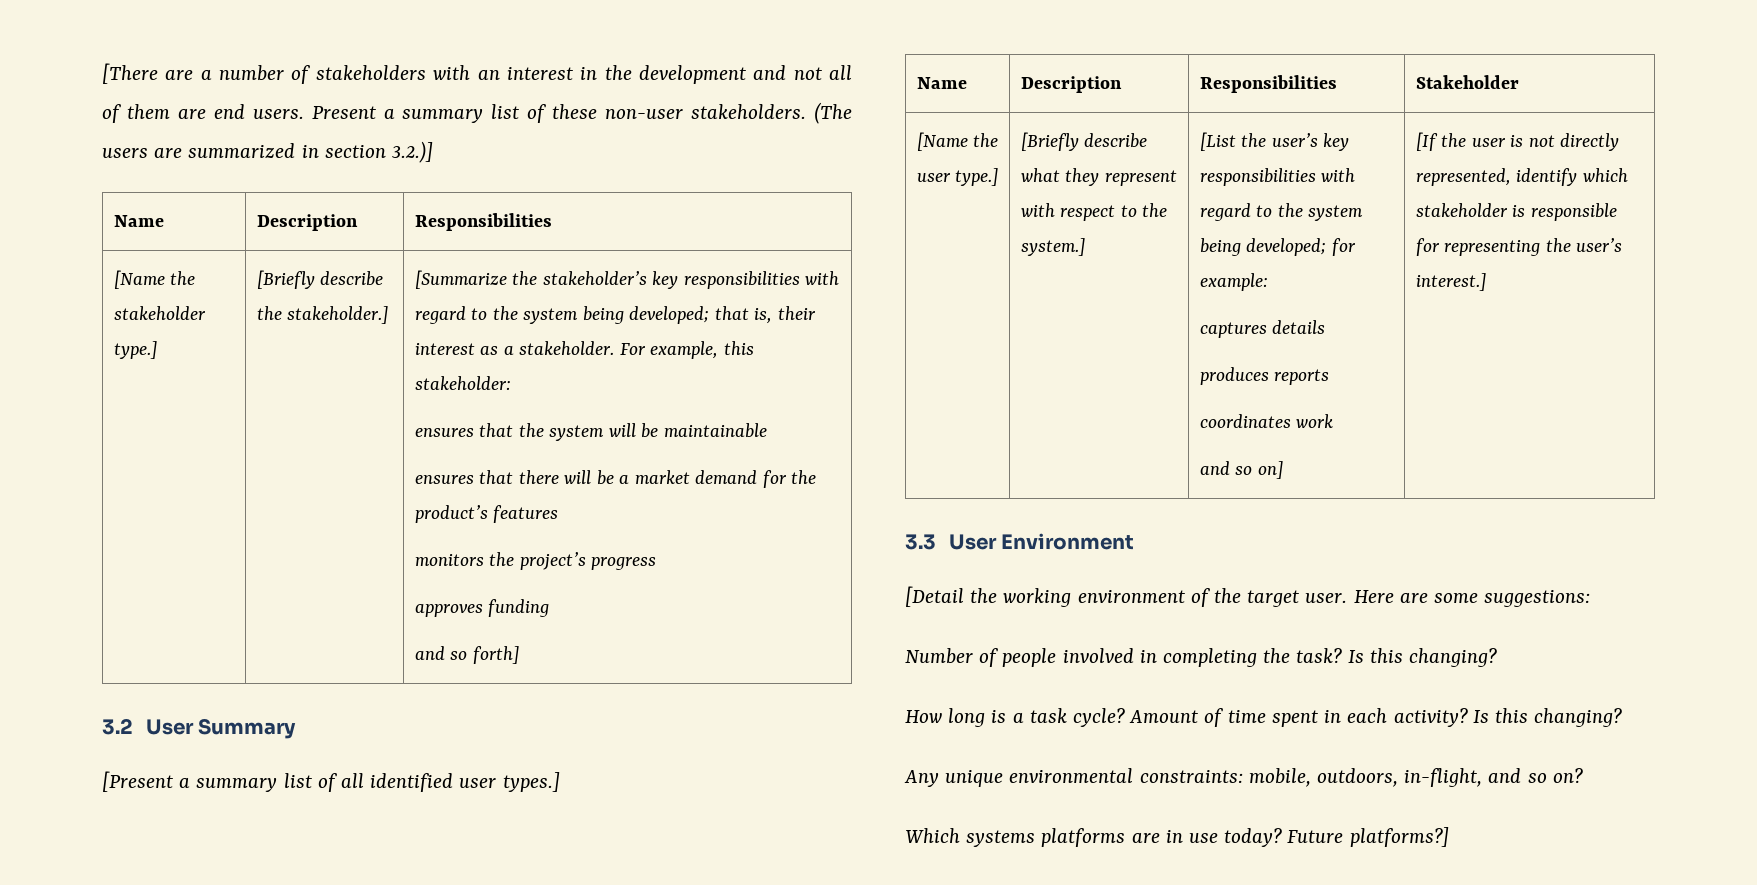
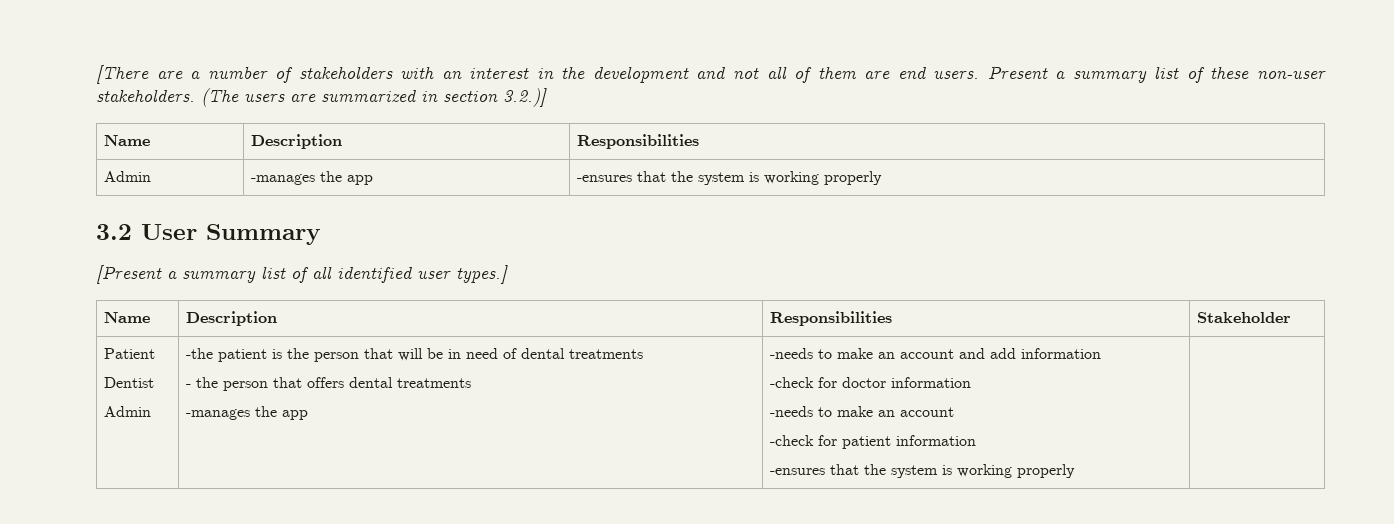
[113,270,196,289] [113,306,206,320] [113,341,157,359] [256,270,384,289] [256,306,389,324] [414,270,840,289] [414,306,816,324] [414,341,754,359] [414,376,511,390] [414,423,767,441] [414,470,817,488] [414,505,559,523] [414,552,657,570] [414,599,550,617] [414,646,519,664] [Name the stakeholder type.] | [Briefly describe the stakeholder.] | [Summarize the stakeholder’s key responsibilities with regard to the system being developed; that is, their interest as a stakeholder. For example, this stakeholder: // ensures that the system will be maintainable // ensures that there will be a market demand for the product’s features // monitors the project’s progress // approves funding // and so forth] -> [103,171,151,182] [250,171,373,185] [576,171,882,185] Admin | -manages the app | -ensures that the system is working properly
[916,132,999,151] [916,168,999,186] [1020,132,1148,151] [1020,168,1177,186] [1020,203,1168,221] [1020,238,1085,256] [1199,132,1350,151] [1199,168,1356,186] [1199,203,1364,221] [1199,238,1356,256] [1199,273,1268,291] [1199,320,1326,338] [1199,367,1330,385] [1199,414,1334,428] [1199,461,1283,479] [1415,132,1620,151] [1415,168,1628,186] [1415,203,1617,221] [1415,238,1623,256] [1415,273,1486,291] [905,533,1134,550] [905,586,1591,607] [905,648,1498,667] [905,708,1623,727] [904,768,1583,787] [905,827,1449,847] [Name the user type.] | [Briefly describe what they represent with respect to the system.] | [List the user’s key responsibilities with regard to the system being developed; for example: // captures details // produces reports // coordinates work // and so on] | [If the user is not directly represented, identify which stakeholder is responsible for representing the user’s interest.] // 3.3 User Environment // [Detail the working environment of the target user. Here are some suggestions: // Number of people involved in completing the task? Is this changing? // How long is a task cycle? Amount of time spent in each activity? Is this changing? // Any unique environmental constraints: mobile, outdoors, in-flight, and so on? // Which systems platforms are in use today? Future platforms?] -> [103,348,155,359] [103,377,154,388] [103,406,151,417] [185,348,643,362] [185,377,471,391] [185,406,308,420] [769,348,1101,359] [769,377,971,388] [769,406,954,417] [769,435,976,449] [769,464,1075,478] Patient // Dentist // Admin | -the patient is the person that will be in need of dental treatments // - the person that offers dental treatments // -manages the app | -needs to make an account and add information // -check for doctor information // -needs to make an account // -check for patient information // -ensures that the system is working properly |

